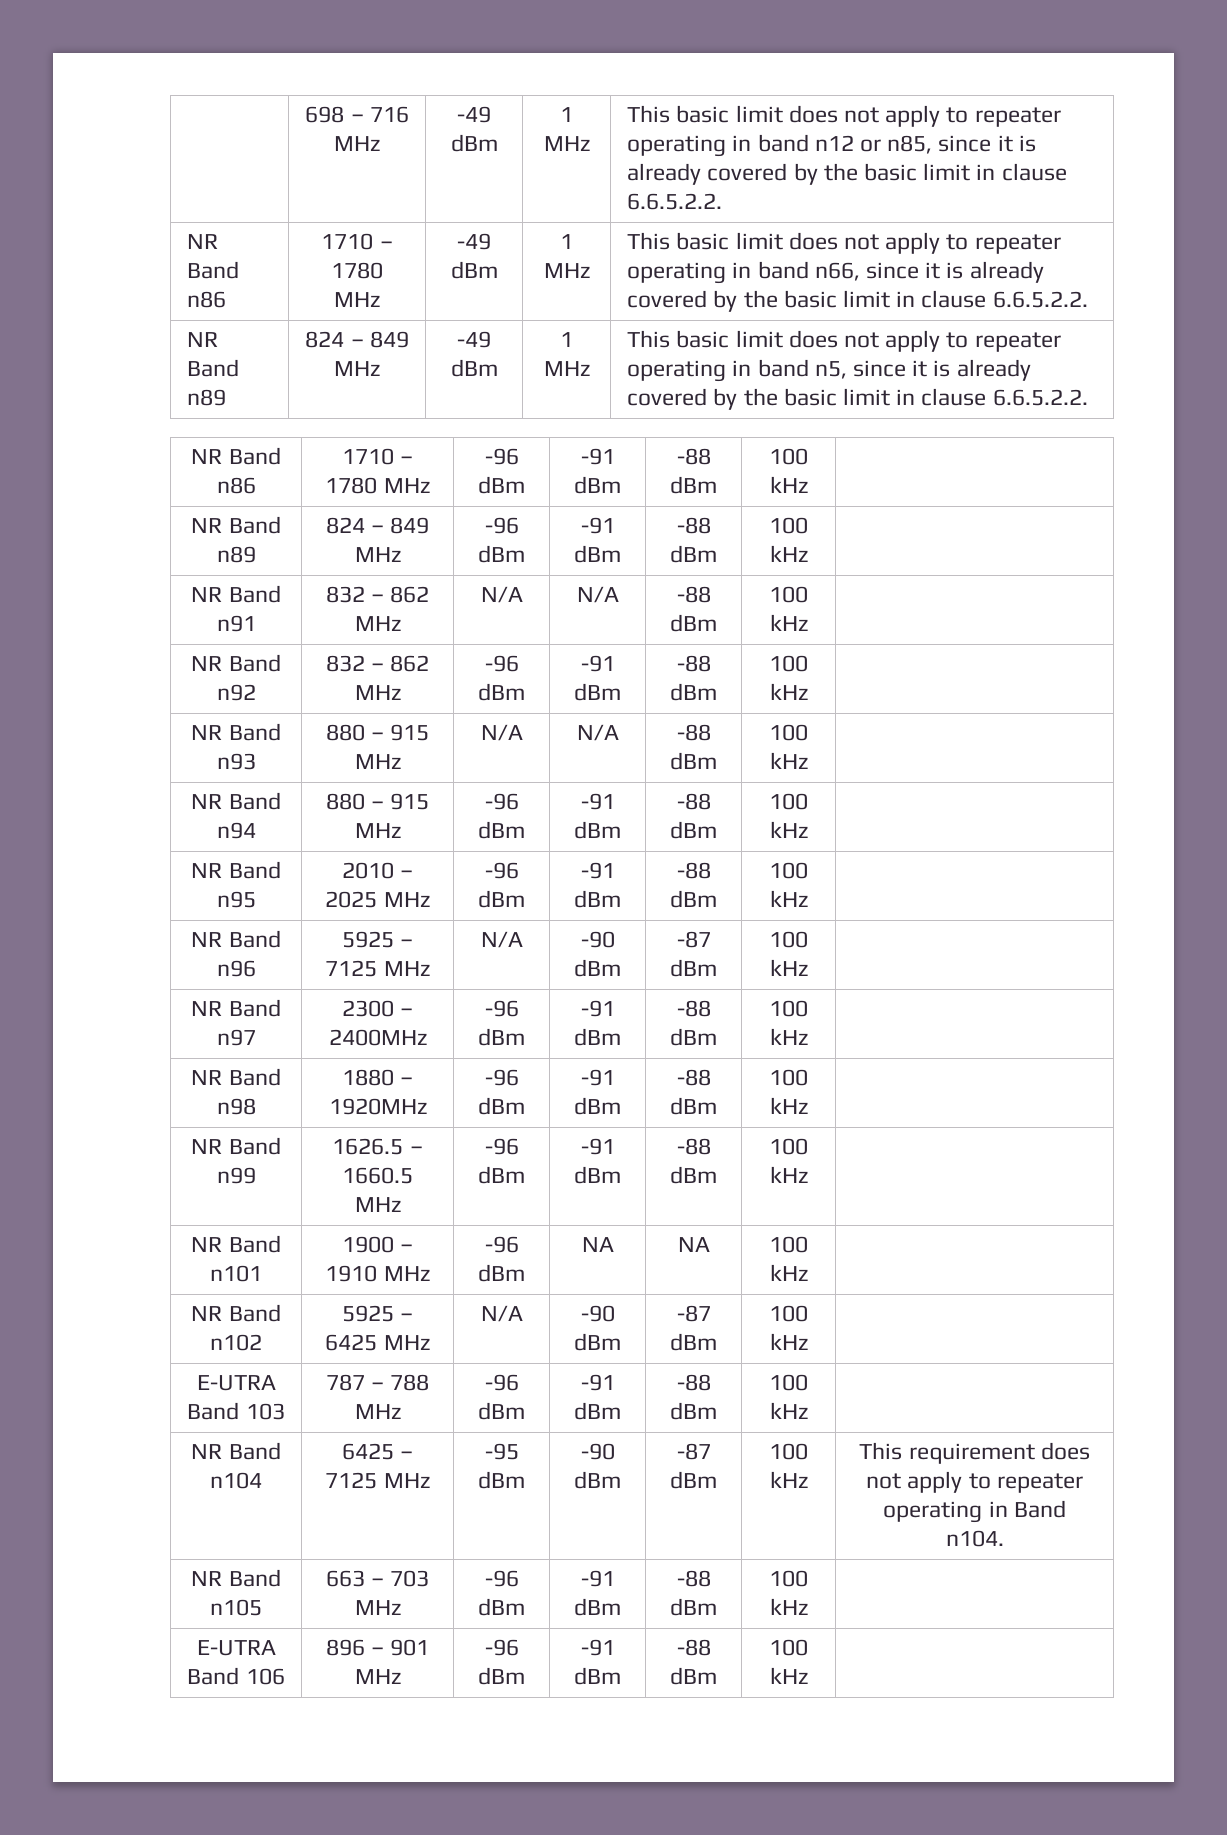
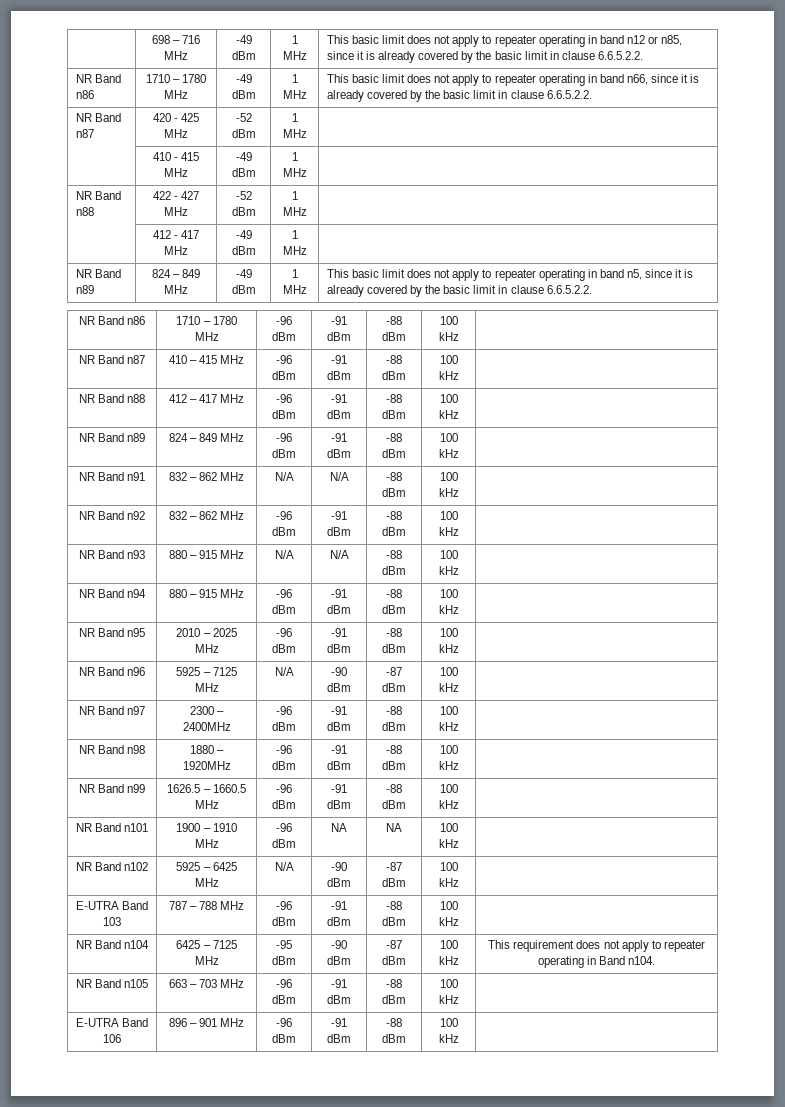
(1088, 299) none -> [75,113,121,122] [75,129,94,138] [152,113,200,122] [164,129,188,138] [235,113,252,122] [231,129,256,138] [291,113,298,122] [282,129,307,138] [152,152,200,161] [164,168,188,177] [235,152,252,161] [231,168,256,177] [291,152,298,161] [282,168,307,177] [75,191,121,200] [75,207,94,216] [152,191,200,200] [164,207,188,216] [235,191,252,200] [231,207,256,216] [291,191,298,200] [282,207,307,216] [152,230,200,239] [164,246,188,255] [235,230,252,239] [231,246,256,255] [291,230,298,239] [282,246,307,255] // NR Band n87 | 420 - 425 MHz | -52 dBm | 1 MHz | // | 410 - 415 MHz | -49 dBm | 1 MHz | // NR Band n88 | 422 - 427 MHz | -52 dBm | 1 MHz | // | 412 - 417 MHz | -49 dBm | 1 MHz |
(808, 484) none -> [78,355,146,364] [168,355,245,364] [276,355,292,364] [272,371,296,380] [331,355,347,364] [327,371,351,380] [386,355,402,364] [382,371,406,380] [439,355,458,364] [438,371,459,380] [78,394,146,403] [168,394,245,403] [276,394,292,403] [272,410,296,419] [331,394,347,403] [327,410,351,419] [386,394,402,403] [382,410,406,419] [439,394,458,403] [438,410,459,419] // NR Band n87 | 410 – 415 MHz | -96 dBm | -91 dBm | -88 dBm | 100 kHz | // NR Band n88 | 412 – 417 MHz | -96 dBm | -91 dBm | -88 dBm | 100 kHz |

